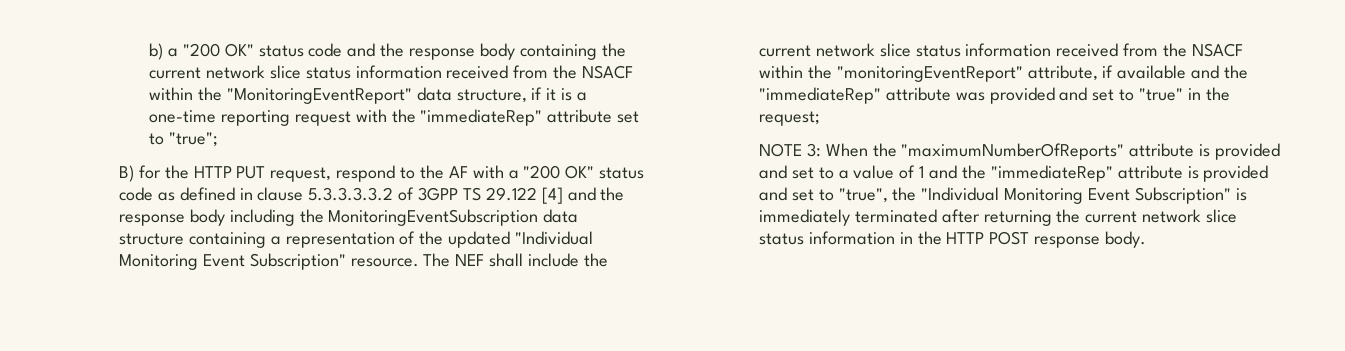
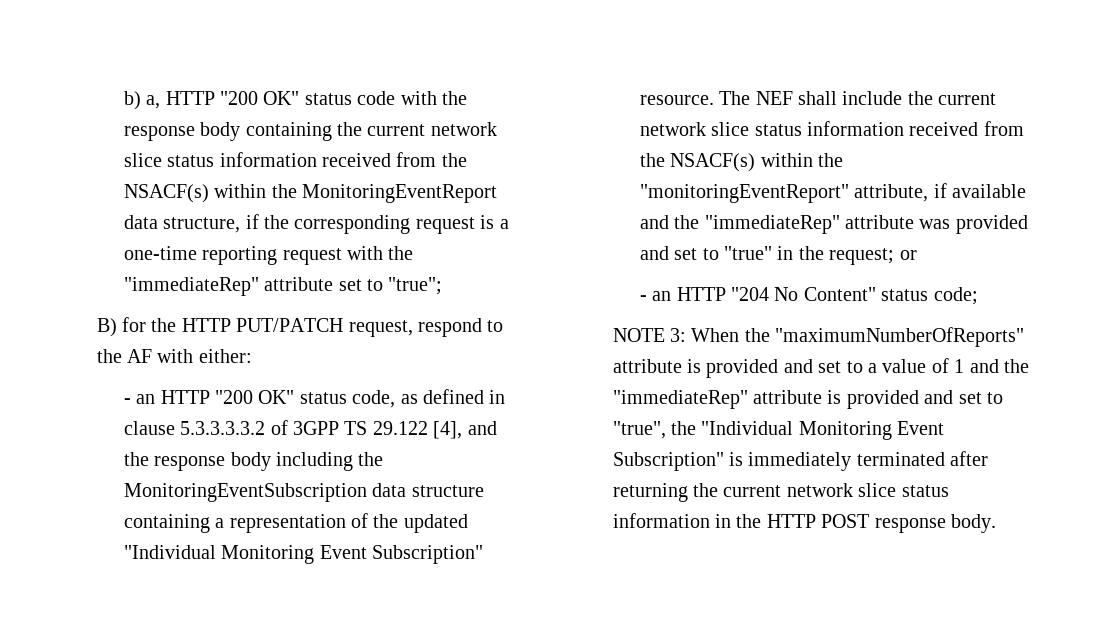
[167,43,376,57] a "200 OK" status code and -> [146,91,437,109] a, HTTP "200 OK" status code with
[581,65,633,79] [149,87,412,104] NSACF within the "MonitoringEventReport" -> [123,184,497,203] NSACF(s) within the MonitoringEventReport
[546,88,557,101] it -> [263,215,475,234] the corresponding request
[236,166,266,179] PUT -> [236,318,344,332] PUT/PATCH
[508,165,645,179] [119,187,154,201] a "200 OK" status code -> [198,349,252,363] [123,390,396,408] either: // - an HTTP "200 OK" status code,
[541,187,563,204] [4] -> [433,421,463,439] [4],
[1191,43,1243,57] NSACF -> [670,153,756,172] NSACF(s)
(821, 118) none -> [899,250,917,260] [639,287,978,305] or // - an HTTP "204 No Content" status code;

